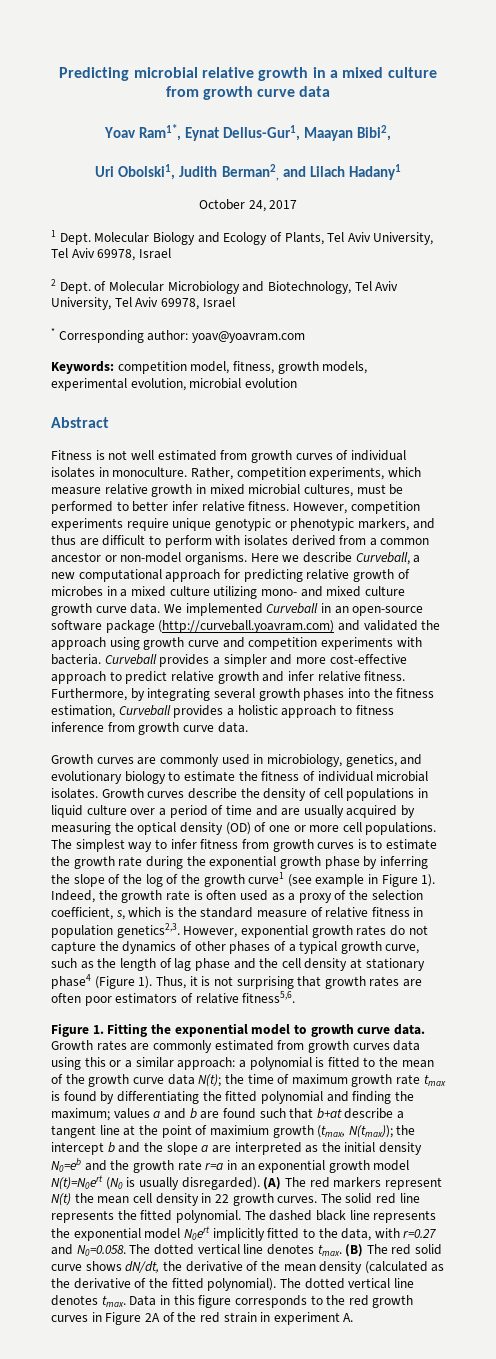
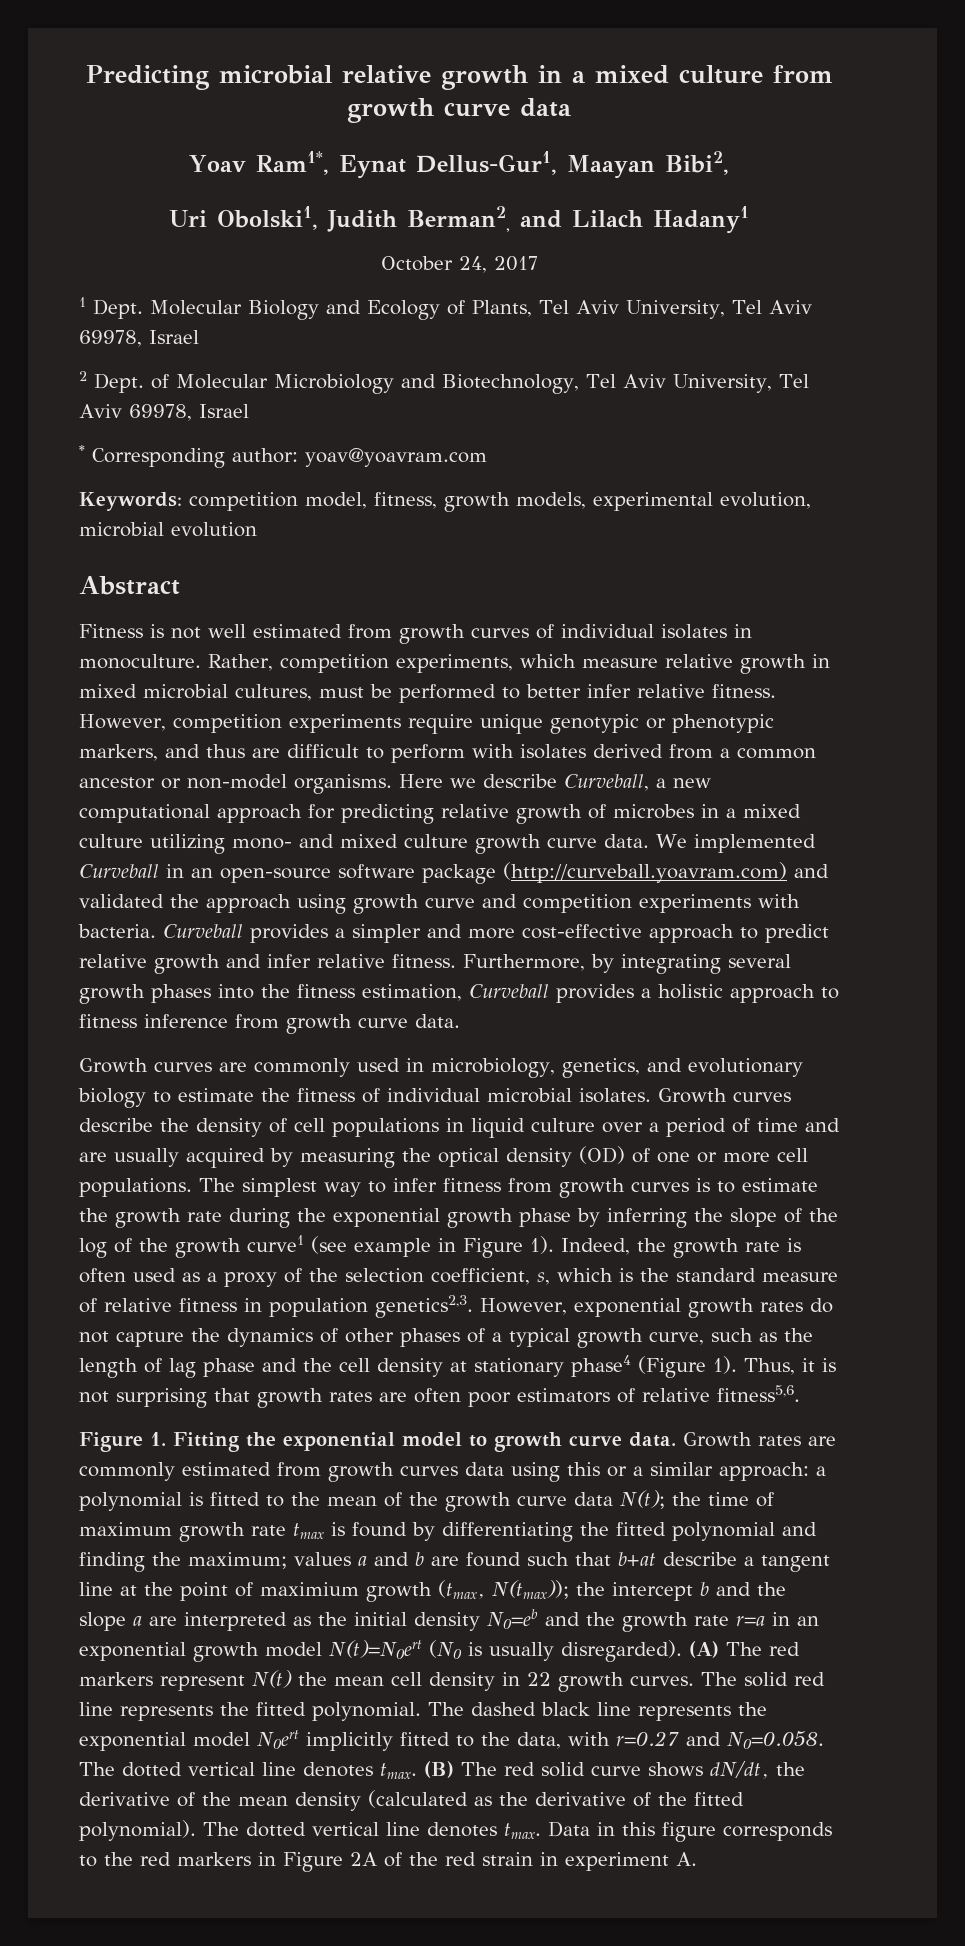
[372,1295,414,1308] [51,1315,88,1322] growth curves -> [177,1852,251,1866] markers

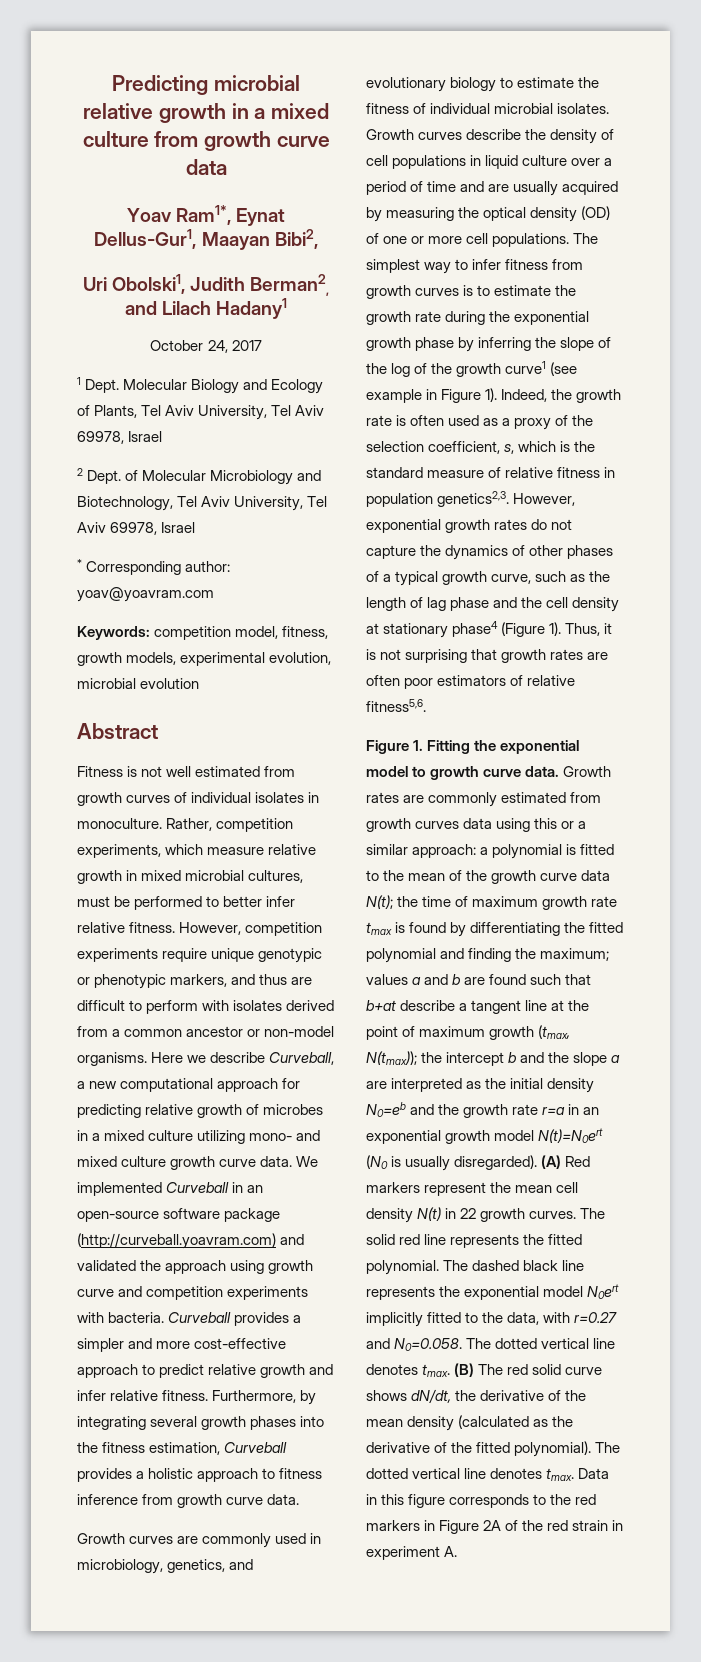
[260,1582,359,1596] maximium -> [419,1026,486,1037] maximum
[726,1642,800,1656] The red -> [565,1156,591,1167] Red
[252,1670,292,1688] N(t) -> (487, 1189) none
(495, 1681) none -> [417,1207,442,1221] N(t)

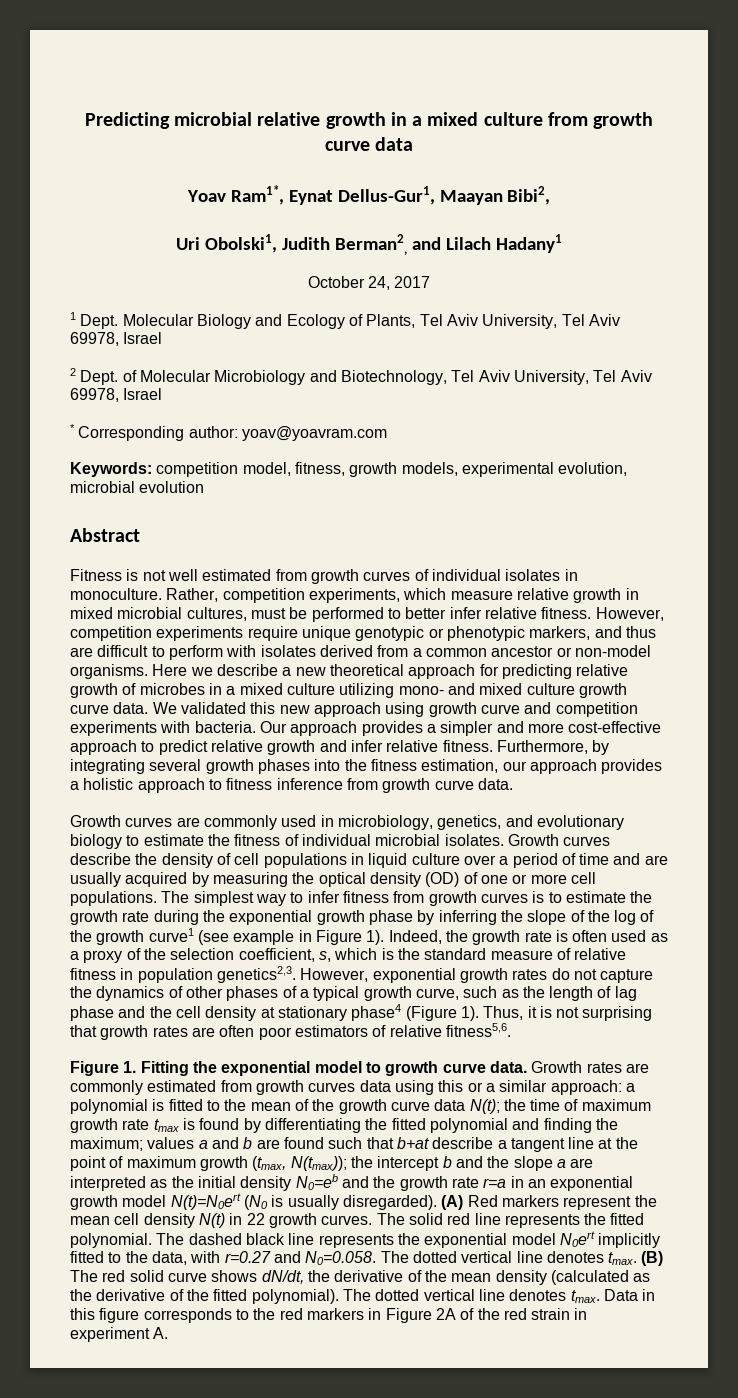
[269,1052,335,1065] Curveball, -> (278, 670) none
[120,1078,214,1092] computational -> [329,664,404,676] theoretical
[77,1182,264,1196] [77,1208,281,1222] [77,1233,305,1249] [77,1260,162,1271] implemented Curveball in an open-source software package (http://curveball.yoavram.com) and validated the -> [180,702,310,714] validated this new
[168,1312,232,1323] Curveball -> [259,721,358,736] Our approach
[224,1442,288,1453] Curveball -> [502,759,597,774] our approach

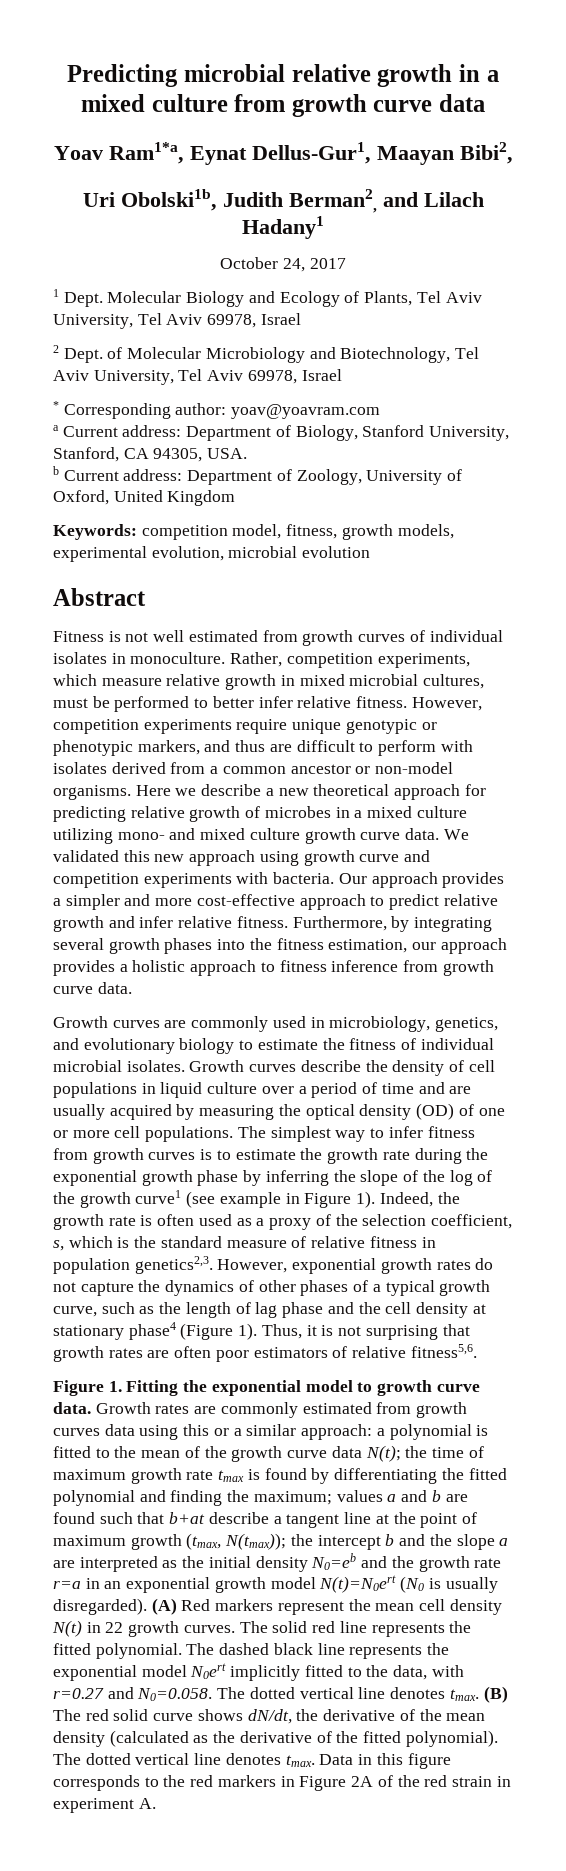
[230,185,284,205] Ram1*, -> [108,142,184,164] Ram1*a,
[205,234,278,253] Obolski1, -> [120,189,217,211] Obolski1b,
(387, 433) none -> [53,425,510,441] [53,447,248,462] [53,466,463,485] [53,490,236,506] // a Current address: Department of Biology, Stanford University, Stanford, CA 94305, USA. // b Current address: Department of Zoology, University of Oxford, United Kingdom

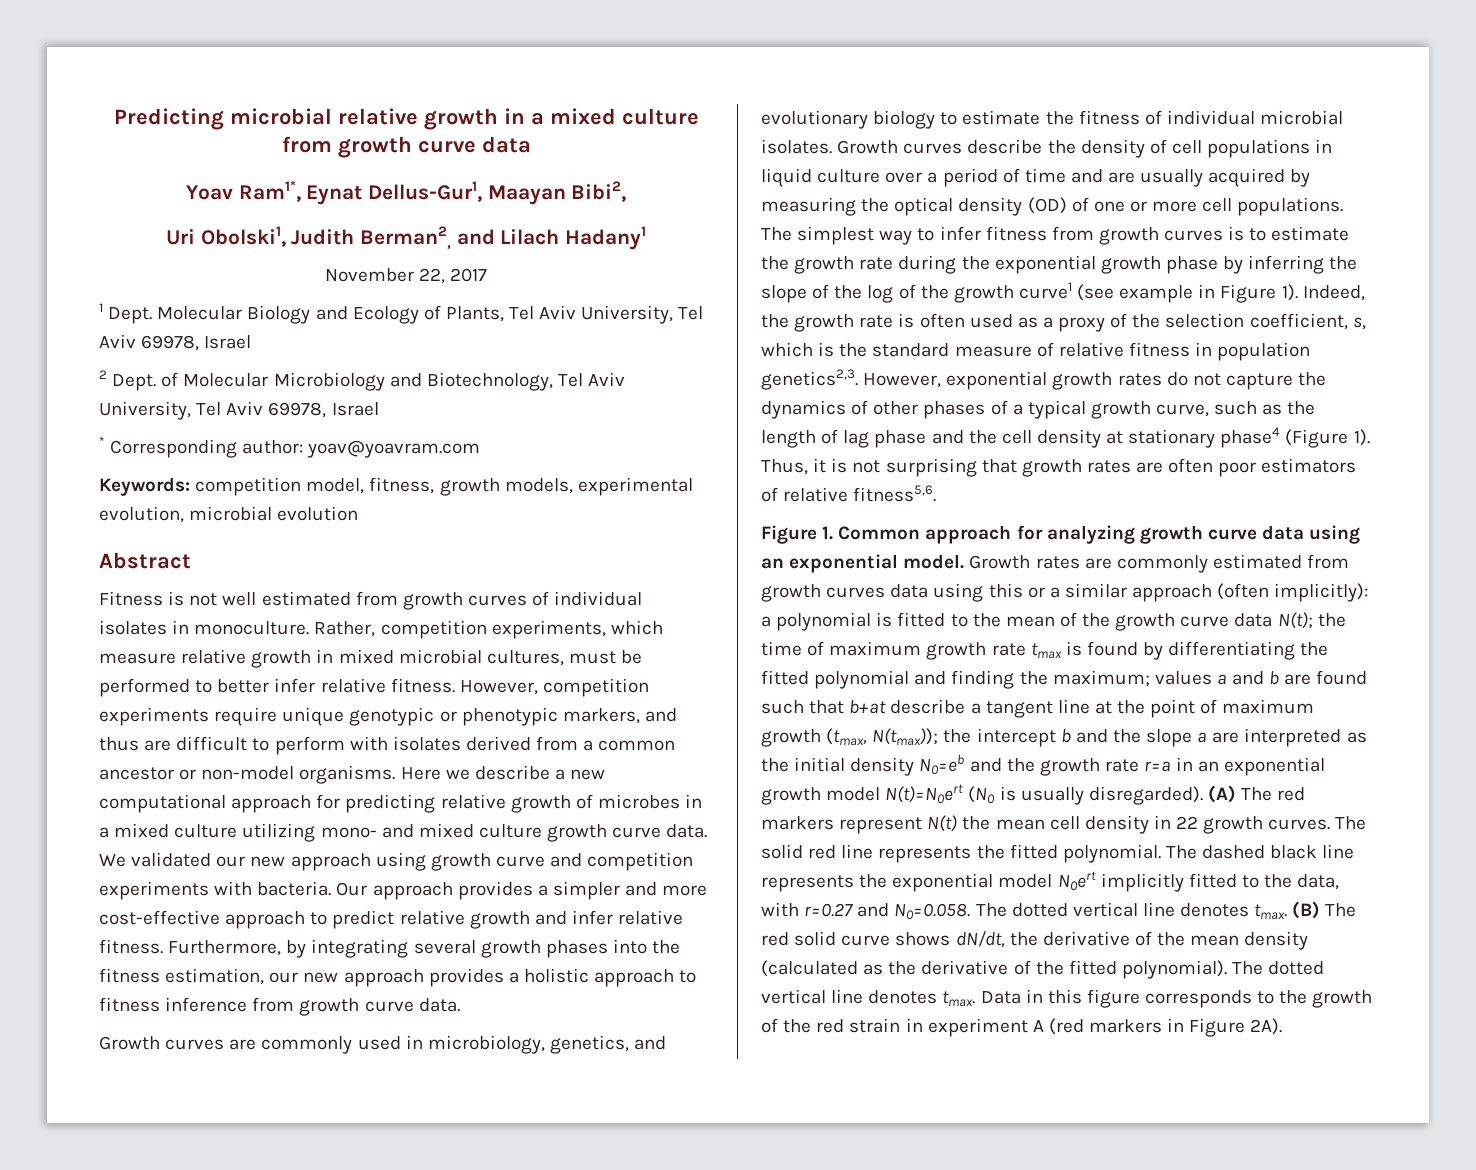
[108,142,184,164] Ram1*a, -> [238,180,301,202] Ram1*,
[120,189,217,211] Obolski1b, -> [200,226,286,247] Obolski1,
[220,257,305,272] October 24, -> [324,268,445,284] November 22,
[53,425,510,441] [53,447,248,462] [53,466,463,485] [53,490,236,506] // a Current address: Department of Biology, Stanford University, Stanford, CA 94305, USA. // b Current address: Department of Zoology, University of Oxford, United Kingdom -> (481, 449) none
[313,784,390,796] theoretical -> [99,794,226,813] computational
[123,850,150,862] this -> [216,856,246,867] our
(437, 946) none -> [303,972,339,983] new
[126,1380,480,1396] [53,1402,91,1414] Fitting the exponential model to growth curve data. -> [838,525,1361,544] [761,554,965,573] Common approach for analyzing growth curve data using an exponential model.
[301,1424,373,1440] approach: -> [1132,583,1369,602] approach (often implicitly):
[181,1599,211,1611] Red -> [1241,787,1306,801] The red
(344, 1608) none -> [927,815,958,832] N(t)
[52,1620,82,1637] N(t) -> (1149, 824) none
[190,1775,374,1791] red markers in Figure 2A -> [1312,990,1373,1008] growth
[138,1798,156,1809] A. -> [1032,1018,1283,1037] A (red markers in Figure 2A).

